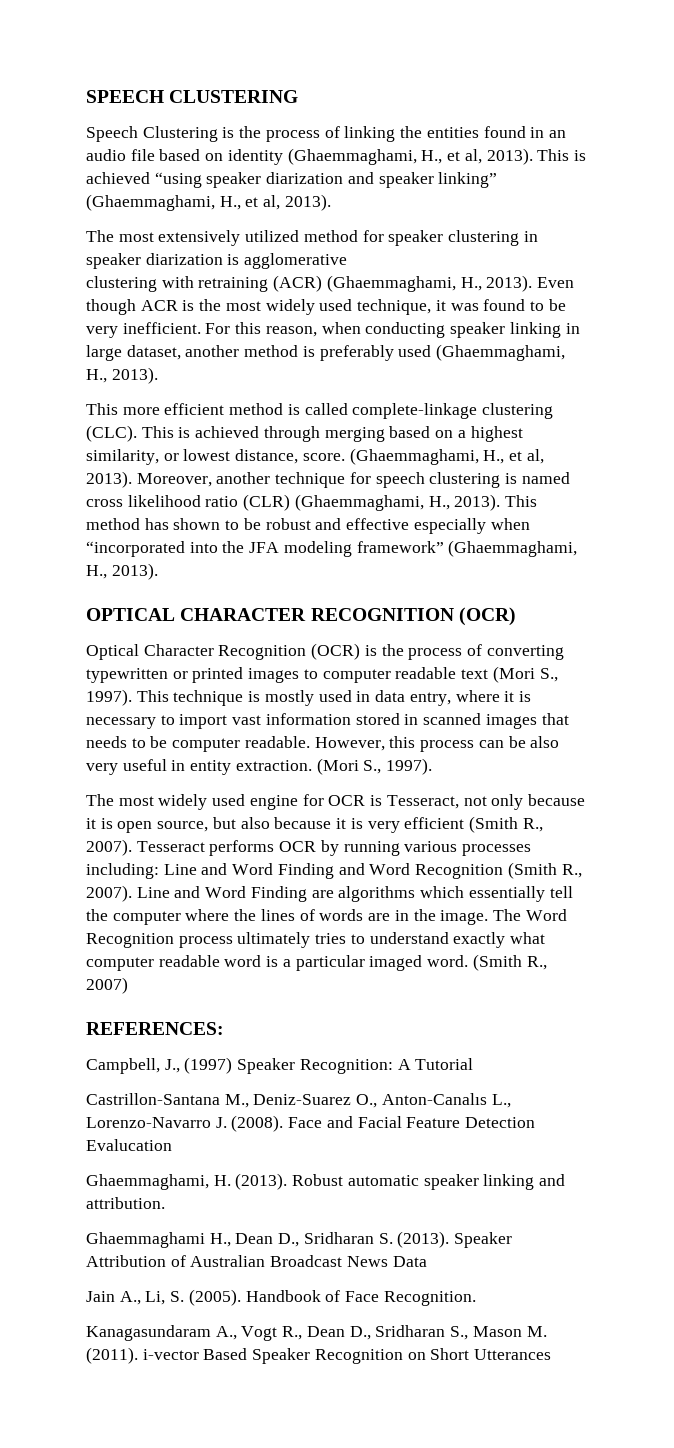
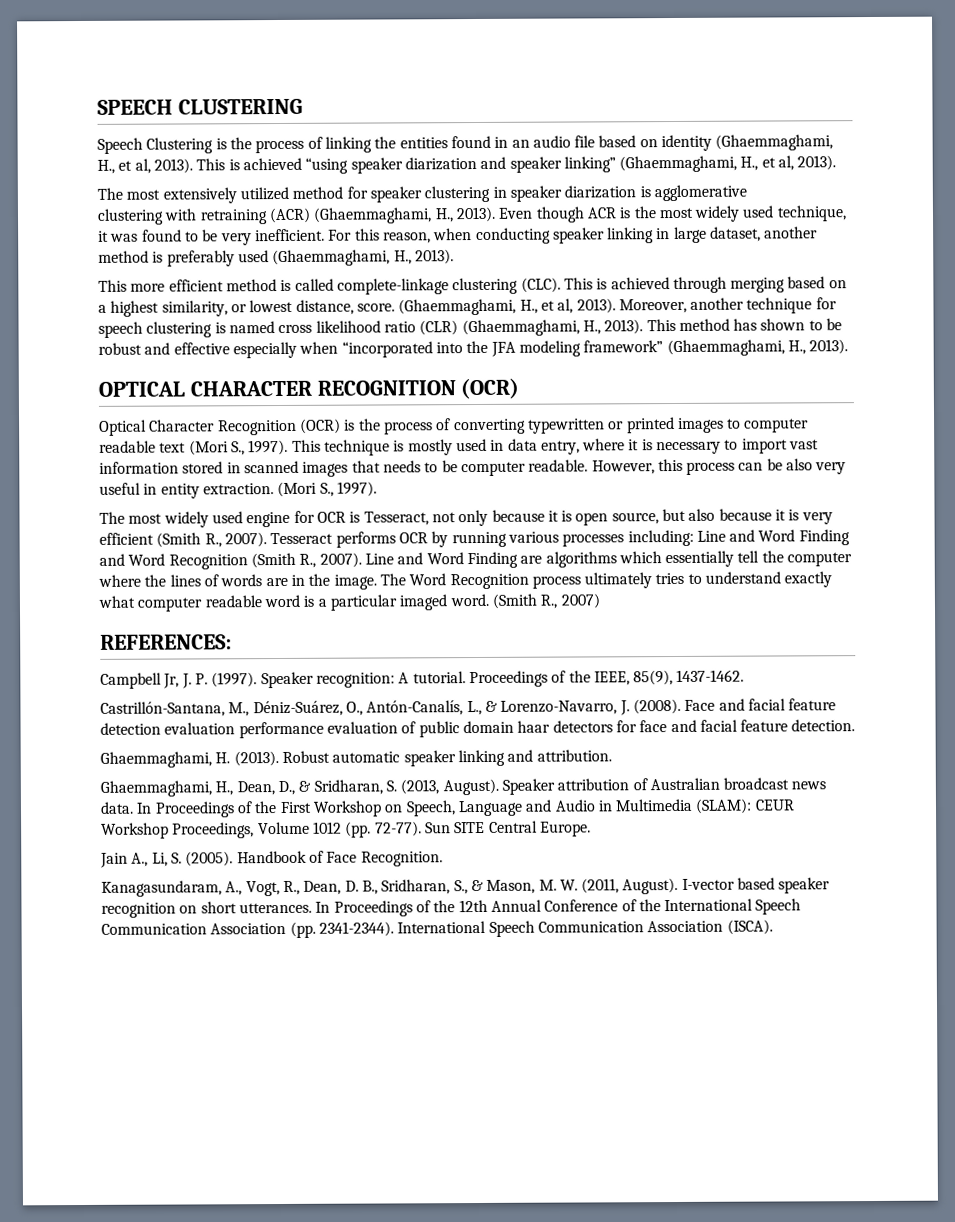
[86,1057,474,1074] [86,1093,511,1108] [86,1115,536,1132] [86,1139,172,1151] Campbell, J., (1997) Speaker Recognition: A Tutorial // Castrillon-Santana M., Deniz-Suarez O., Anton-Canalıs L., Lorenzo-Navarro J. (2008). Face and Facial Feature Detection Evalucation -> [100,669,745,689] [100,698,837,717] [100,719,856,739] Campbell Jr, J. P. (1997). Speaker recognition: A tutorial. Proceedings of the IEEE, 85(9), 1437-1462. // Castrillón-Santana, M., Déniz-Suárez, O., Antón-Canalís, L., & Lorenzo-Navarro, J. (2008). Face and facial feature detection evaluation performance evaluation of public domain haar detectors for face and facial feature detection.
[86,1231,513,1248] [86,1255,427,1267] Ghaemmaghami H., Dean D., Sridharan S. (2013). Speaker Attribution of Australian Broadcast News Data -> [100,777,827,797] [100,798,795,818] [101,820,591,839] Ghaemmaghami, H., Dean, D., & Sridharan, S. (2013, August). Speaker attribution of Australian broadcast news data. In Proceedings of the First Workshop on Speech, Language and Audio in Multimedia (SLAM): CEUR Workshop Proceedings, Volume 1012 (pp. 72-77). Sun SITE Central Europe.
[86,1325,547,1341] [86,1347,552,1364] Kanagasundaram A., Vogt R., Dean D., Sridharan S., Mason M. (2011). i-vector Based Speaker Recognition on Short Utterances -> [101,877,831,897] [101,898,802,918] [101,919,773,938] Kanagasundaram, A., Vogt, R., Dean, D. B., Sridharan, S., & Mason, M. W. (2011, August). I-vector based speaker recognition on short utterances. In Proceedings of the 12th Annual Conference of the International Speech Communication Association (pp. 2341-2344). International Speech Communication Association (ISCA).

